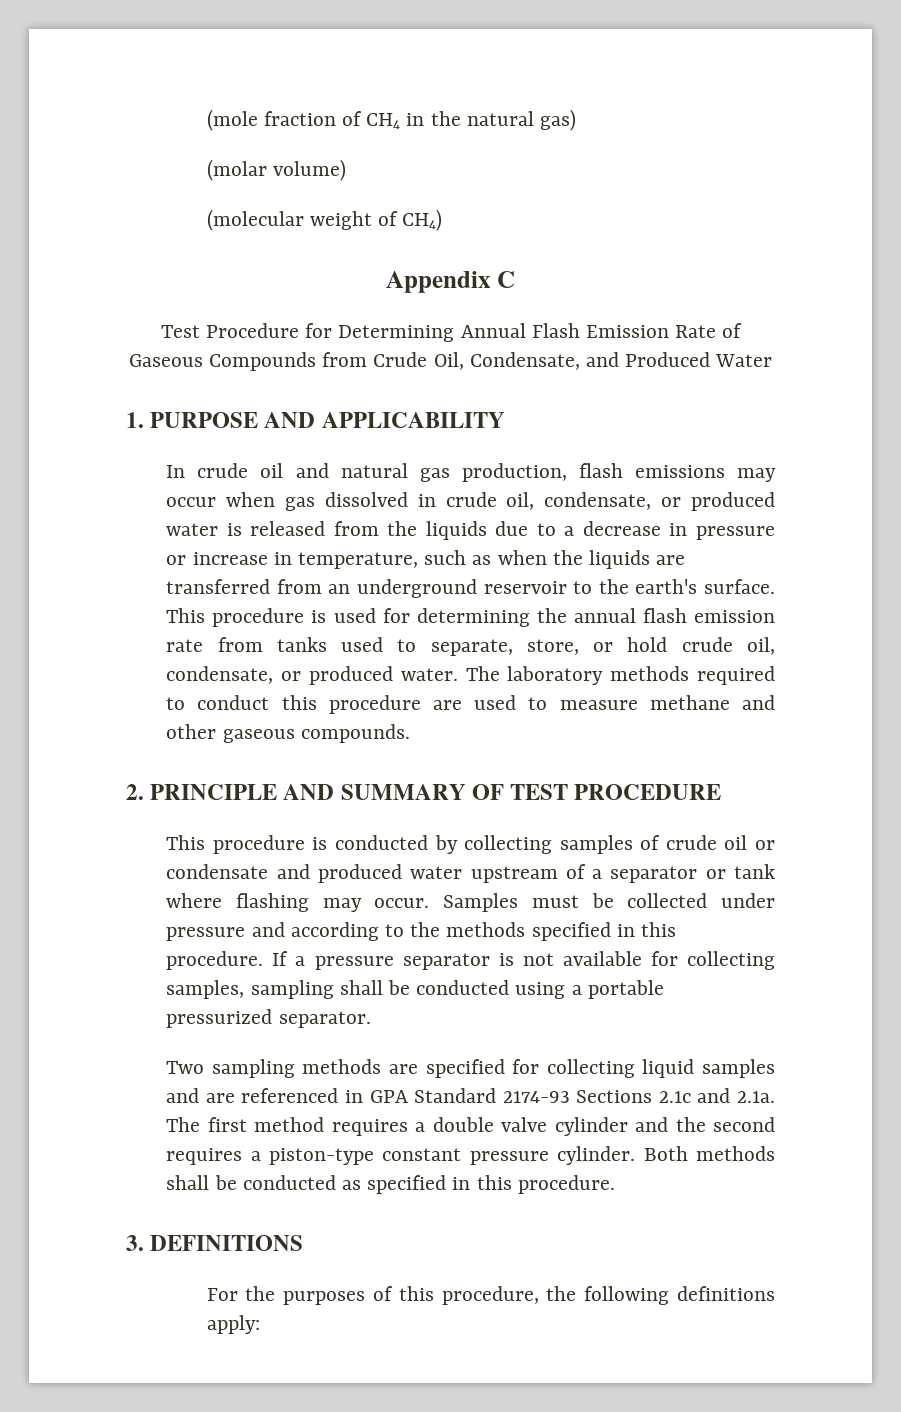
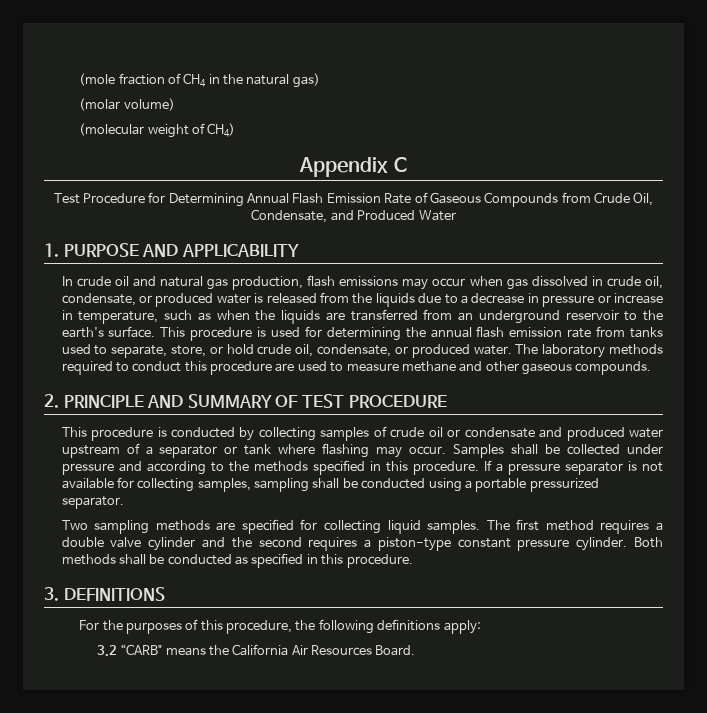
[531,895,579,908] must -> [511,444,539,455] shall
[702,1059,775,1078] [166,1088,776,1103] samples and are referenced in GPA Standard 2174-93 Sections 2.1c and 2.1a. -> [427,520,481,534] samples.
(260, 1324) none -> [96,644,416,657] // 3.2 “CARB" means the California Air Resources Board.

